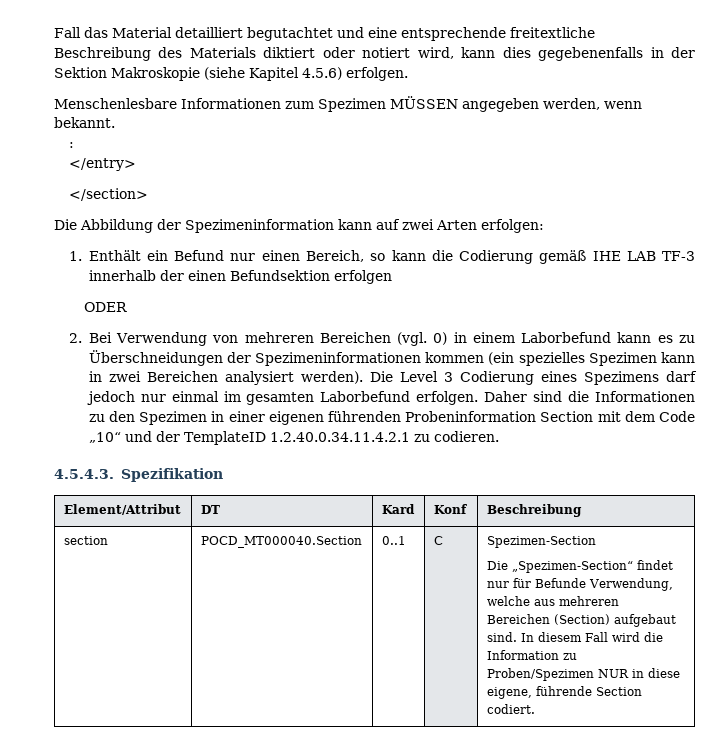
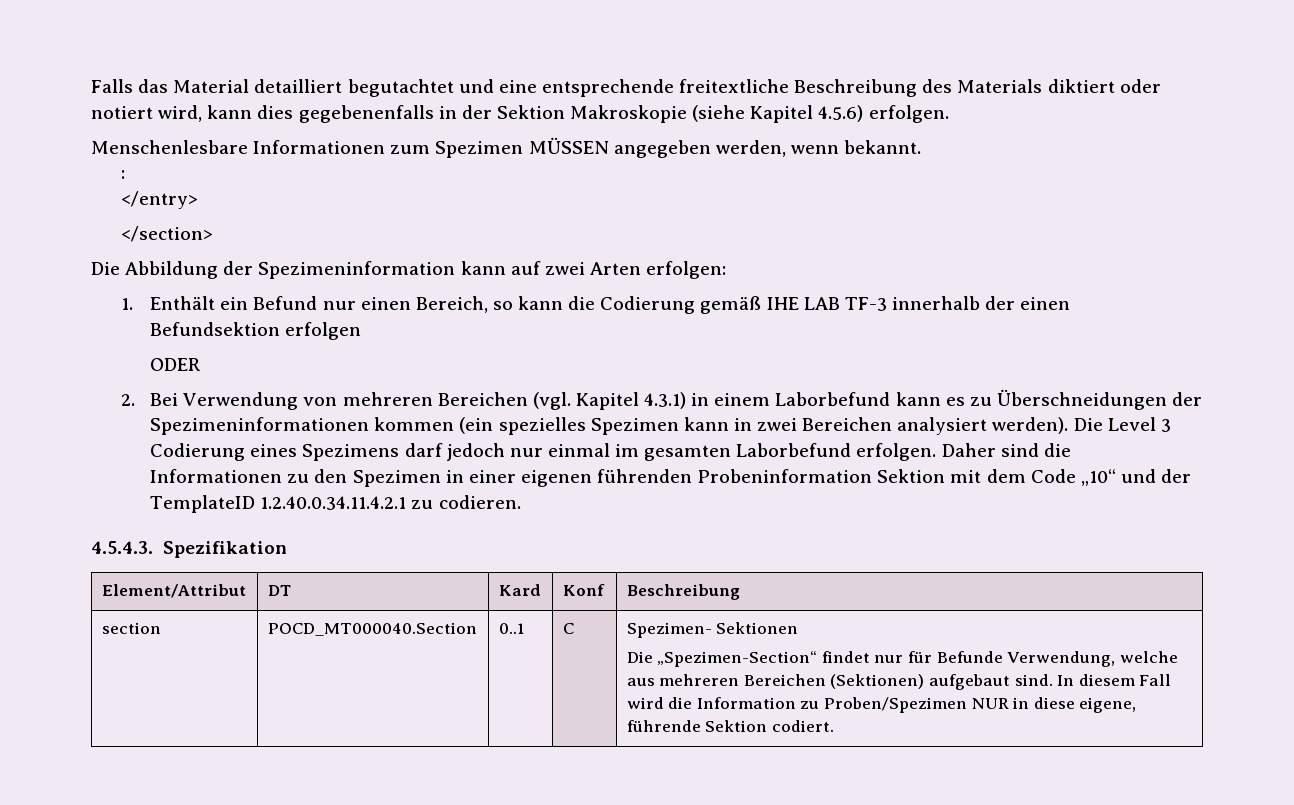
[54,27,81,38] Fall -> [91,79,133,93] Falls
[433,332,448,345] 0) -> [575,392,687,410] Kapitel 4.3.1)
[540,411,594,422] Section -> [877,469,946,483] Sektion
[486,536,596,548] Spezimen-Section -> [626,622,799,638] Spezimen- Sektionen
[553,614,610,625] (Section) -> [830,674,925,689] (Sektionen)
[595,687,642,696] Section -> [705,720,768,732] Sektion

